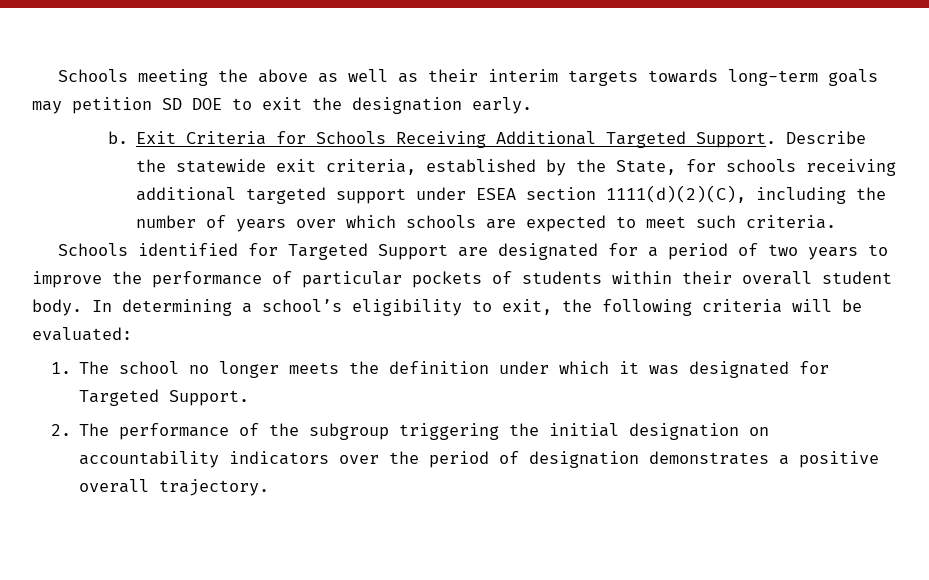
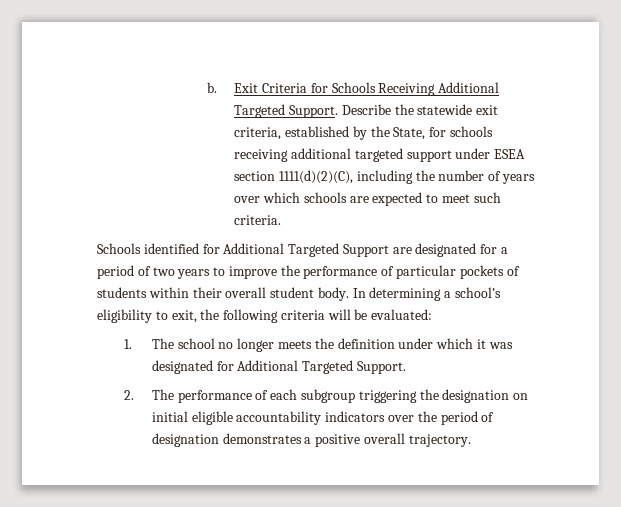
[57,69,878,86] [32,97,532,114] Schools meeting the above as well as their interim targets towards long-term goals may petition SD DOE to exit the designation early. // -> (206, 87) none
(278, 249) none -> [223,243,285,254] Additional
(830, 367) none -> [237,360,299,371] Additional
[269,423,300,436] the -> [270,389,298,400] each
[549,423,620,437] initial -> (439, 394) none
(770, 431) none -> [151,411,233,425] initial eligible

